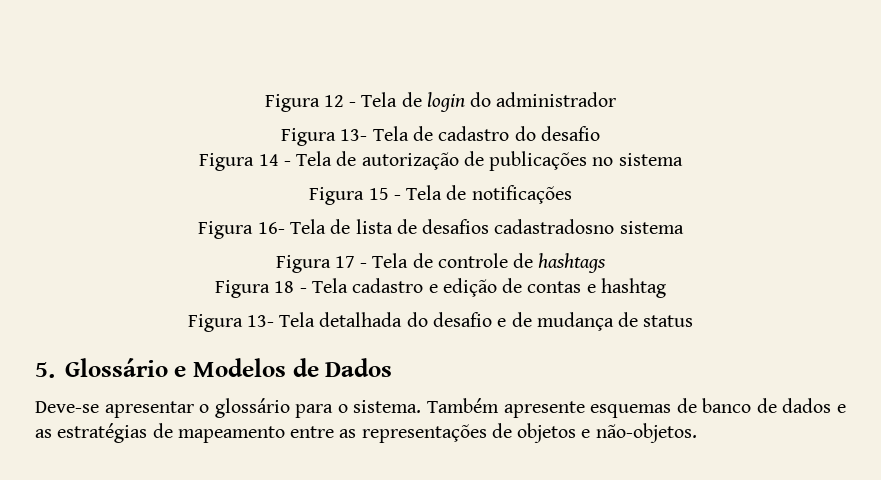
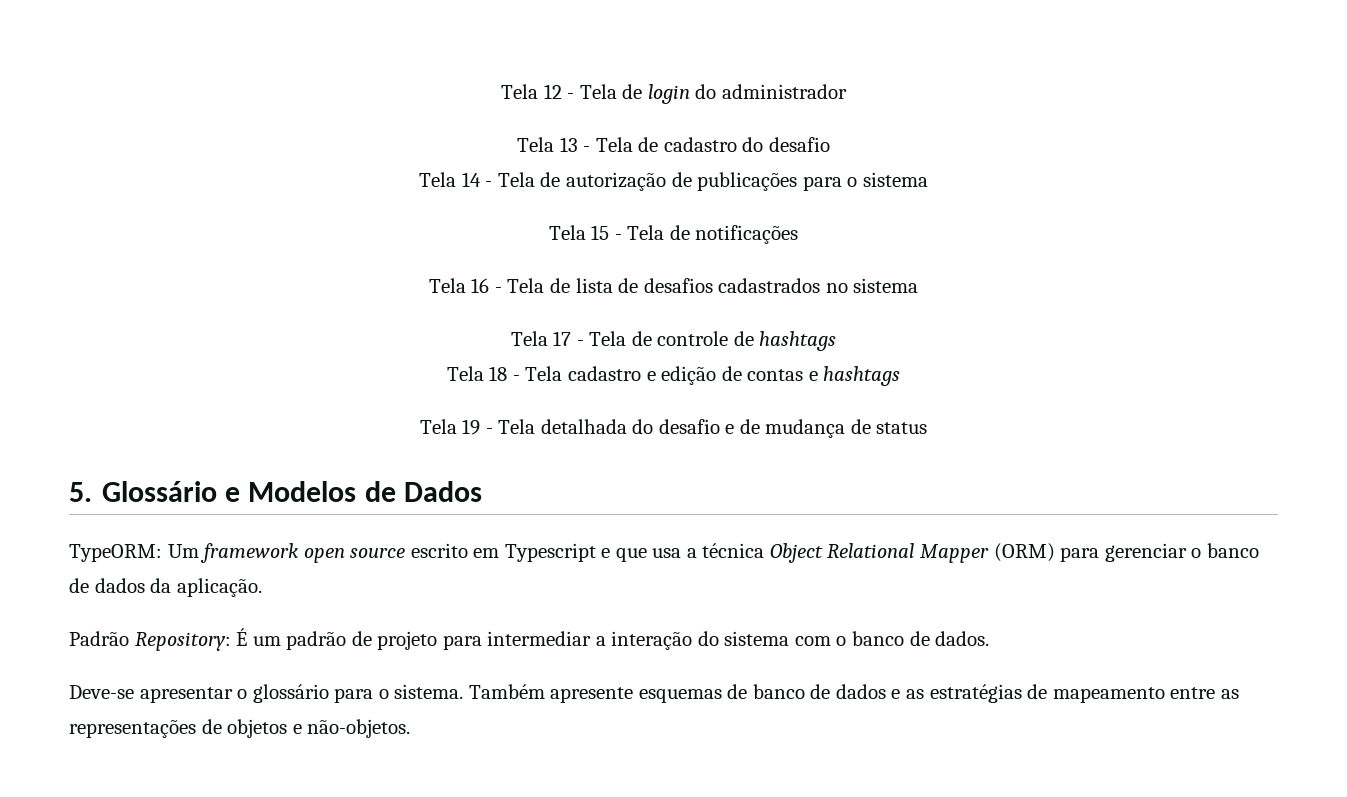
[264,94,320,112] Figura -> [501,84,539,99] Tela
[281,128,368,146] Figura 13- -> [517,137,591,152] Tela 13 -
[199,153,255,171] Figura -> [419,172,457,187] Tela
[592,153,683,166] [309,187,365,205] no sistema // Figura -> [802,172,928,191] [548,225,586,240] para o sistema // Tela
[198,221,285,239] Figura 16- -> [428,278,502,293] Tela 16 -
[494,219,684,234] [275,255,331,273] cadastradosno sistema // Figura -> [718,278,919,293] [510,331,548,346] cadastrados no sistema // Tela
[215,280,271,298] Figura -> [446,366,484,381] Tela
[600,278,666,298] [187,314,274,332] hashtag // Figura 13- -> [823,366,901,386] [419,419,493,435] hashtags // Tela 19 -
(393, 367) none -> [69,543,1259,563] [69,578,262,597] [69,628,990,651] // TypeORM: Um framework open source escrito em Typescript e que usa a técnica Object Relational Mapper (ORM) para gerenciar o banco de dados da aplicação. // Padrão Repository: É um padrão de projeto para intermediar a interação do sistema com o banco de dados.

